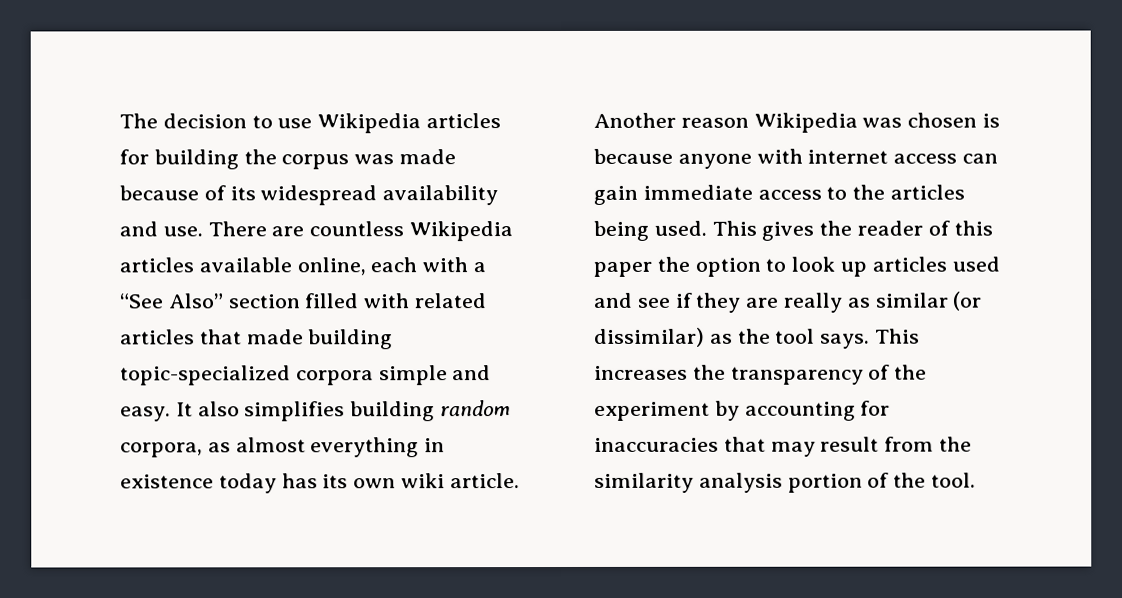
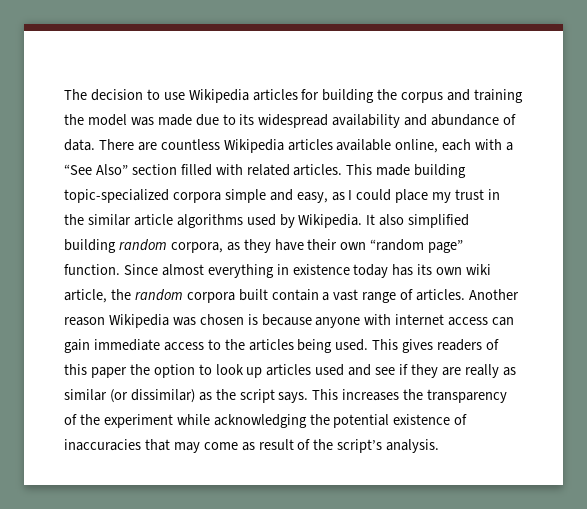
[354,149,457,165] [119,185,226,201] was made because of -> [447,89,524,103] [64,114,236,126] and training the model was made due to
[162,226,203,237] use. -> [431,114,517,126] [64,139,95,151] abundance of data.
[120,329,242,345] articles that -> [293,164,373,176] articles. This
[120,406,171,422] easy. -> [296,189,501,203] [64,214,363,228] easy, as I could place my trust in the similar article algorithms used by Wikipedia.
[244,401,346,422] simplifies -> [408,214,470,228] simplified
(231, 447) none -> [243,239,464,253] [64,264,158,275] they have their own “random page” function. Since
[449,473,520,489] article. -> [64,289,466,303] article, the random corpora built contain a vast range of articles.
[819,220,924,236] the reader -> [437,339,483,351] readers
[775,328,816,344] tool -> [239,389,275,403] script
[714,400,891,421] [594,436,973,457] [594,472,977,493] by accounting for inaccuracies that may result from the similarity analysis portion of the tool. -> [176,414,468,428] [64,439,440,453] while acknowledging the potential existence of inaccuracies that may come as result of the script’s analysis.

